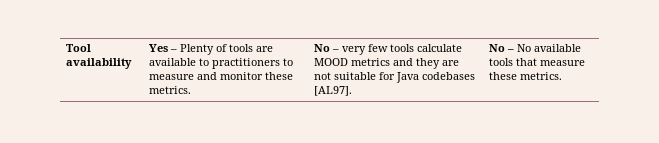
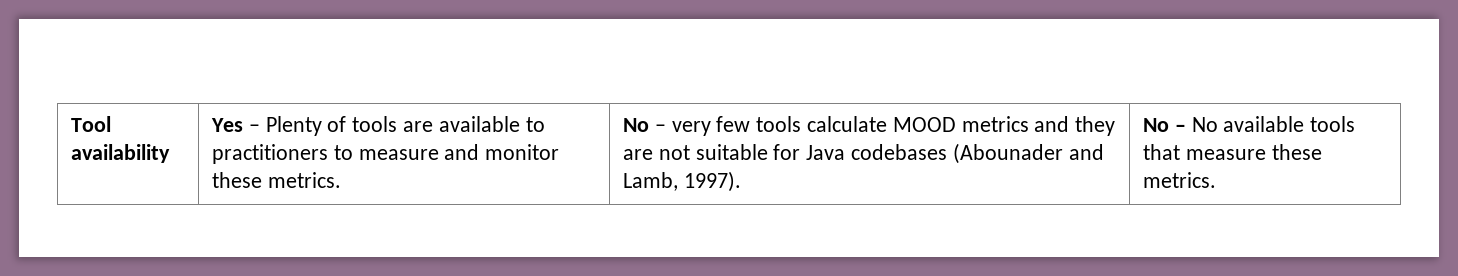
[314,86,353,96] [AL97]. -> [952,143,1104,164] [622,171,741,192] (Abounader and Lamb, 1997).

